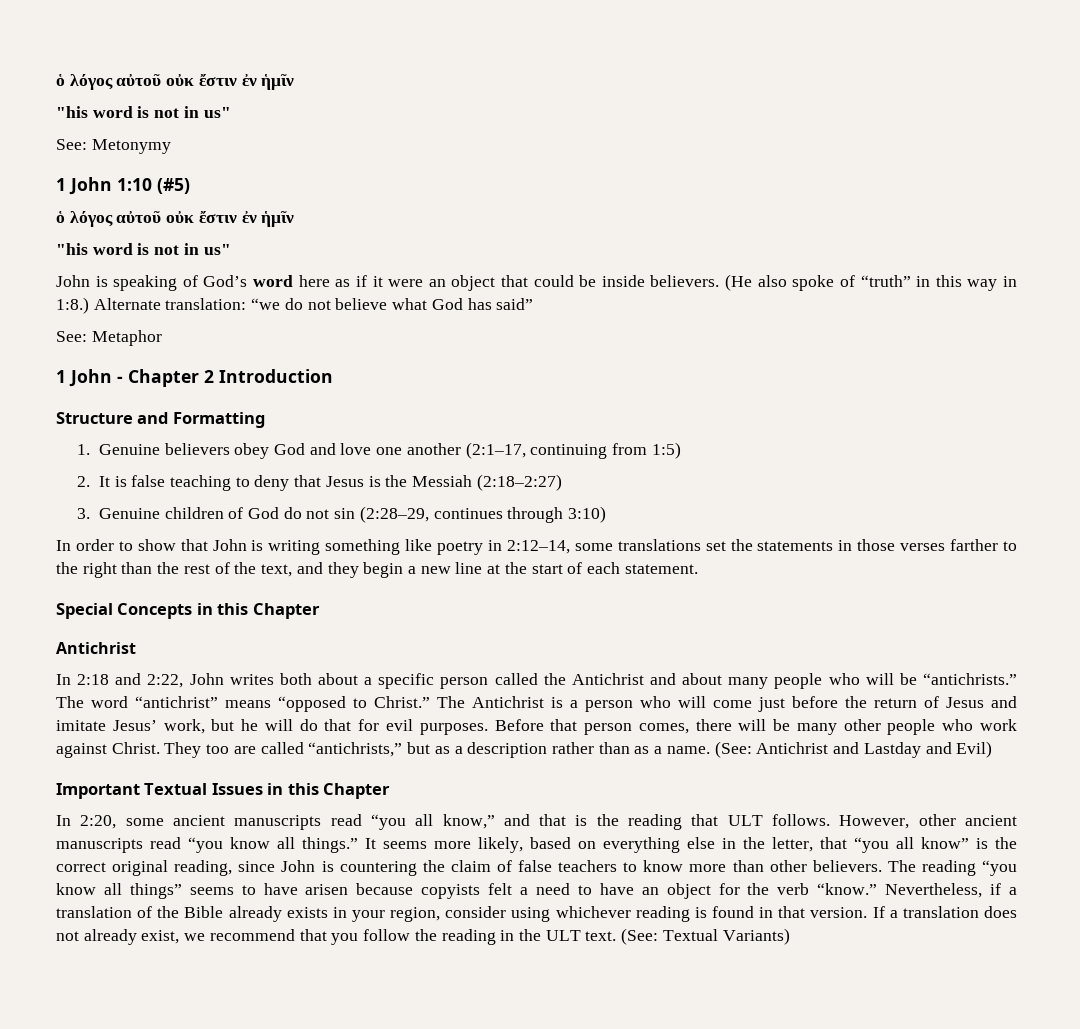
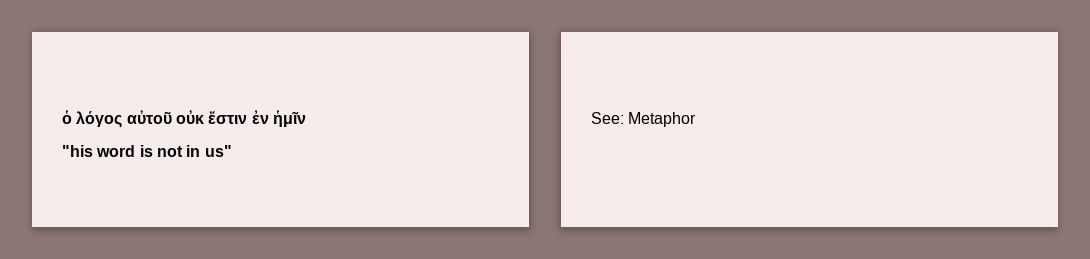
[91,139,171,154] [56,177,190,195] [56,211,295,227] [56,243,231,255] [56,274,1018,291] [56,297,534,314] [56,330,162,346] [56,369,333,387] [56,412,265,428] [77,442,681,459] [77,474,562,491] [77,506,607,523] [56,539,1017,555] [56,562,698,578] [56,603,320,619] [56,642,136,654] [56,673,1017,689] [56,696,1017,712] [56,719,1017,735] [56,741,993,758] [56,783,391,799] [56,814,1017,830] [56,837,1017,853] [56,860,1018,876] [56,883,1017,899] [56,906,1017,922] [56,928,790,945] Metonymy // 1 John 1:10 (#5) // ὁ λόγος αὐτοῦ οὐκ ἔστιν ἐν ἡμῖν // "his word is not in us" // John is speaking of God’s word here as if it were an object that could be inside believers. (He also spoke of “truth” in this way in 1:8.) Alternate translation: “we do not believe what God has said” // See: Metaphor // 1 John - Chapter 2 Introduction // Structure and Formatting // 1. Genuine believers obey God and love one another (2:1–17, continuing from 1:5) // 2. It is false teaching to deny that Jesus is the Messiah (2:18–2:27) // 3. Genuine children of God do not sin (2:28–29, continues through 3:10) // In order to show that John is writing something like poetry in 2:12–14, some translations set the statements in those verses farther to the right than the rest of the text, and they begin a new line at the start of each statement. // Special Concepts in this Chapter // Antichrist // In 2:18 and 2:22, John writes both about a specific person called the Antichrist and about many people who will be “antichrists.” The word “antichrist” means “opposed to Christ.” The Antichrist is a person who will come just before the return of Jesus and imitate Jesus’ work, but he will do that for evil purposes. Before that person comes, there will be many other people who work against Christ. They too are called “antichrists,” but as a description rather than as a name. (See: Antichrist and Lastday and Evil) // Important Textual Issues in this Chapter // In 2:20, some ancient manuscripts read “you all know,” and that is the reading that ULT follows. However, other ancient manuscripts read “you know all things.” It seems more likely, based on everything else in the letter, that “you all know” is the correct original reading, since John is countering the claim of false teachers to know more than other believers. The reading “you know all things” seems to have arisen because copyists felt a need to have an object for the verb “know.” Nevertheless, if a translation of the Bible already exists in your region, consider using whichever reading is found in that version. If a translation does not already exist, we recommend that you follow the reading in the ULT text. (See: Textual Variants) -> [628,112,697,127] Metaphor

